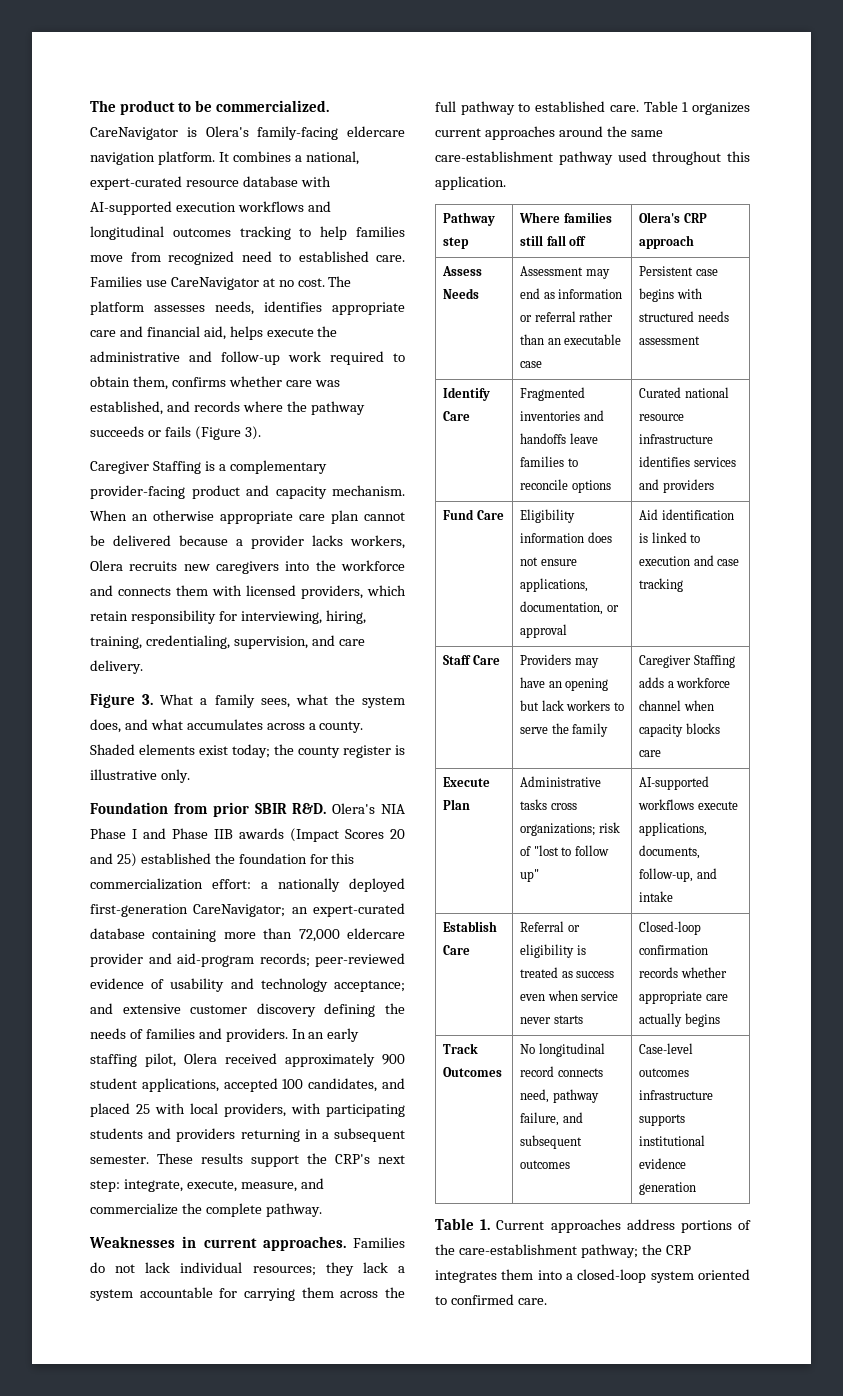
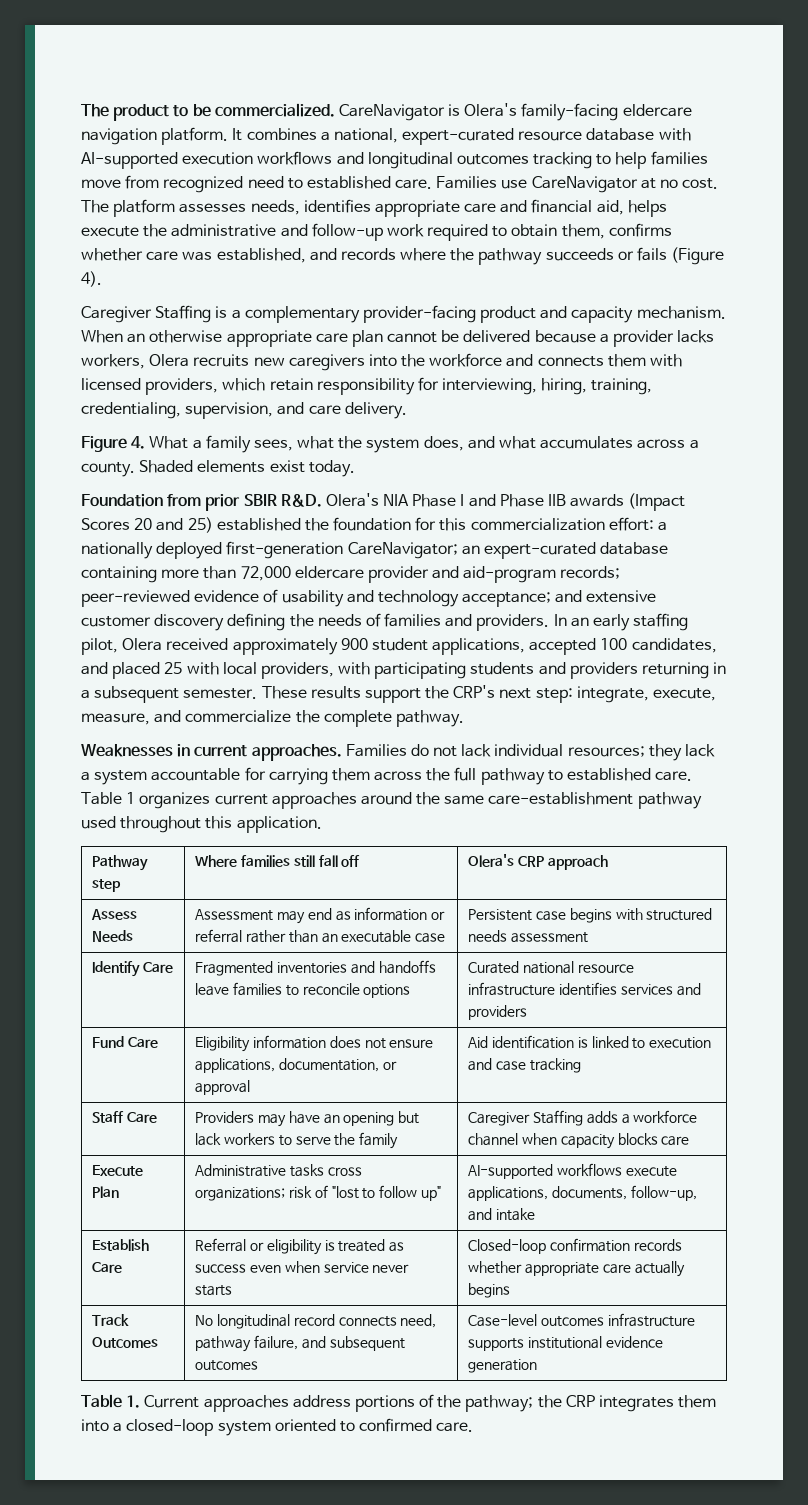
[244,426,261,440] 3). -> [81,271,102,287] 4).
[142,694,154,705] 3. -> [131,436,146,449] 4.
[232,744,405,758] [90,769,190,783] today; the county register is illustrative only. -> [308,460,355,477] today.
[458,1244,577,1255] care-establishment -> (462, 1401) none

